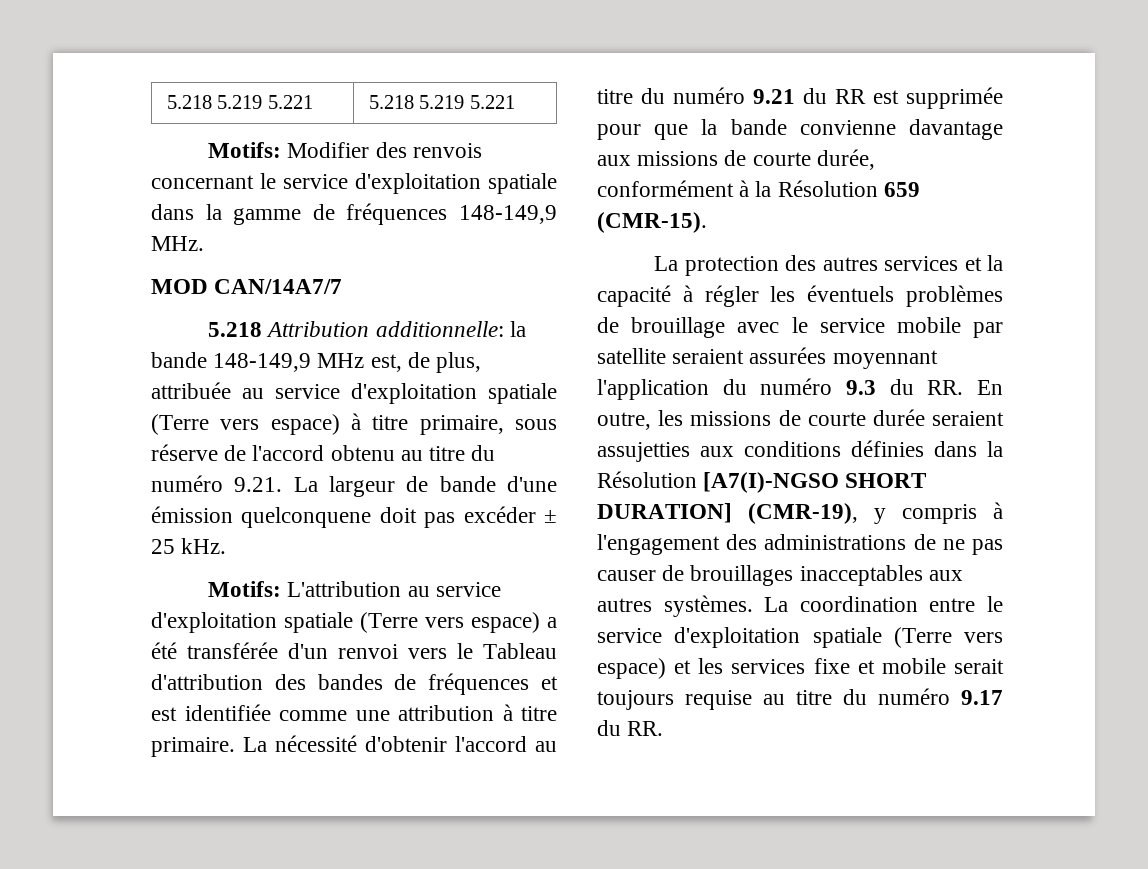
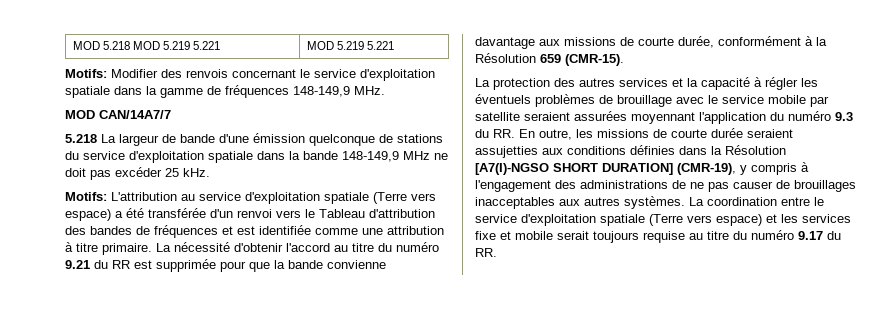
[166,95,212,109] 5.218 -> [72,41,160,50] MOD 5.218 MOD
[368,95,414,109] 5.218 -> [306,41,334,50] MOD
[266,321,526,337] [151,352,482,373] [151,382,557,404] [151,413,557,435] [151,444,496,461] [151,475,283,492] Attribution additionnelle: la bande 148-149,9 MHz est, de plus, attribuée au service d'exploitation spatiale (Terre vers espace) à titre primaire, sous réserve de l'accord obtenu au titre du numéro 9.21. -> (97, 138) none
[241,507,372,528] quelconquene -> [309,134,443,146] [65,151,448,163] quelconque de stations du service d'exploitation spatiale dans la bande 148-149,9 MHz ne
[544,510,557,523] ± -> (162, 172) none

